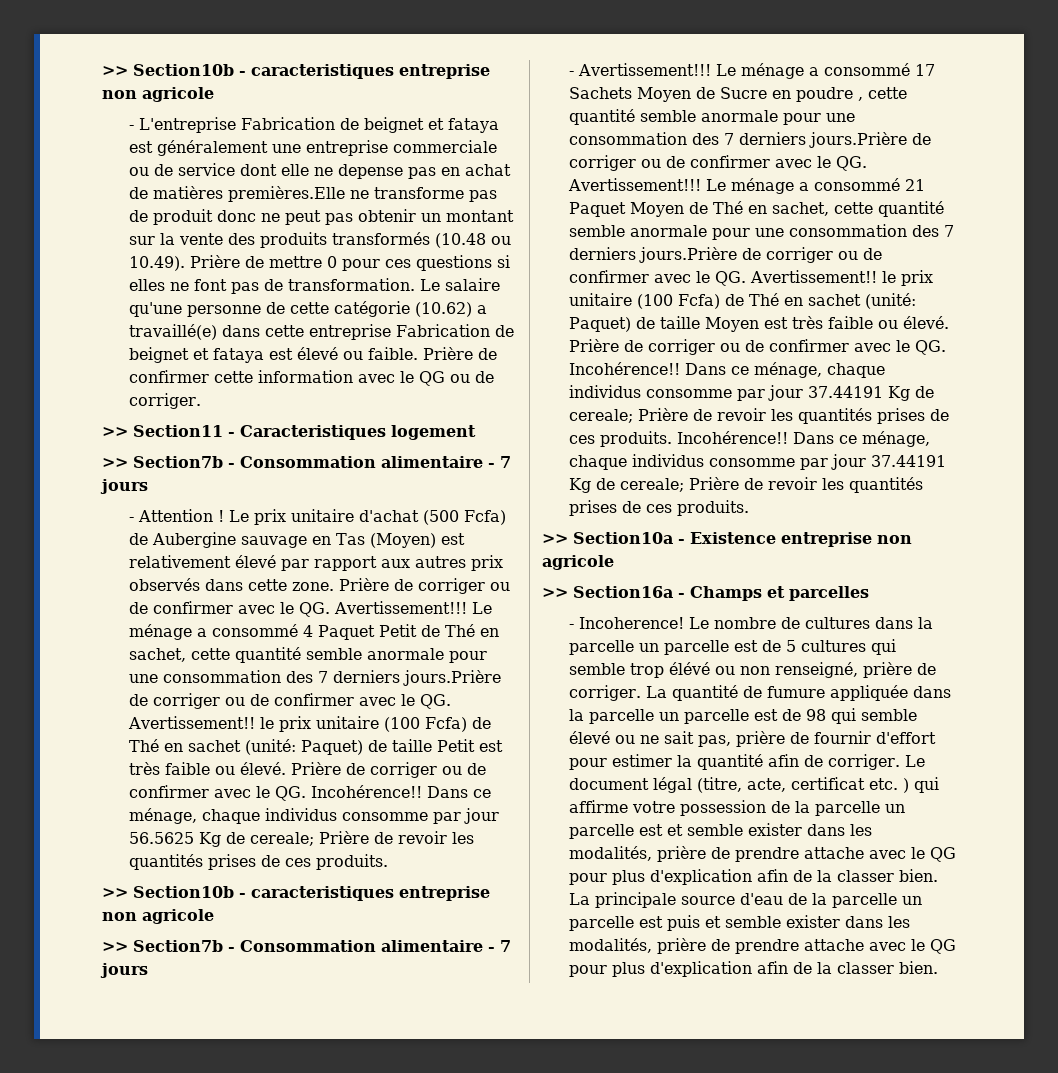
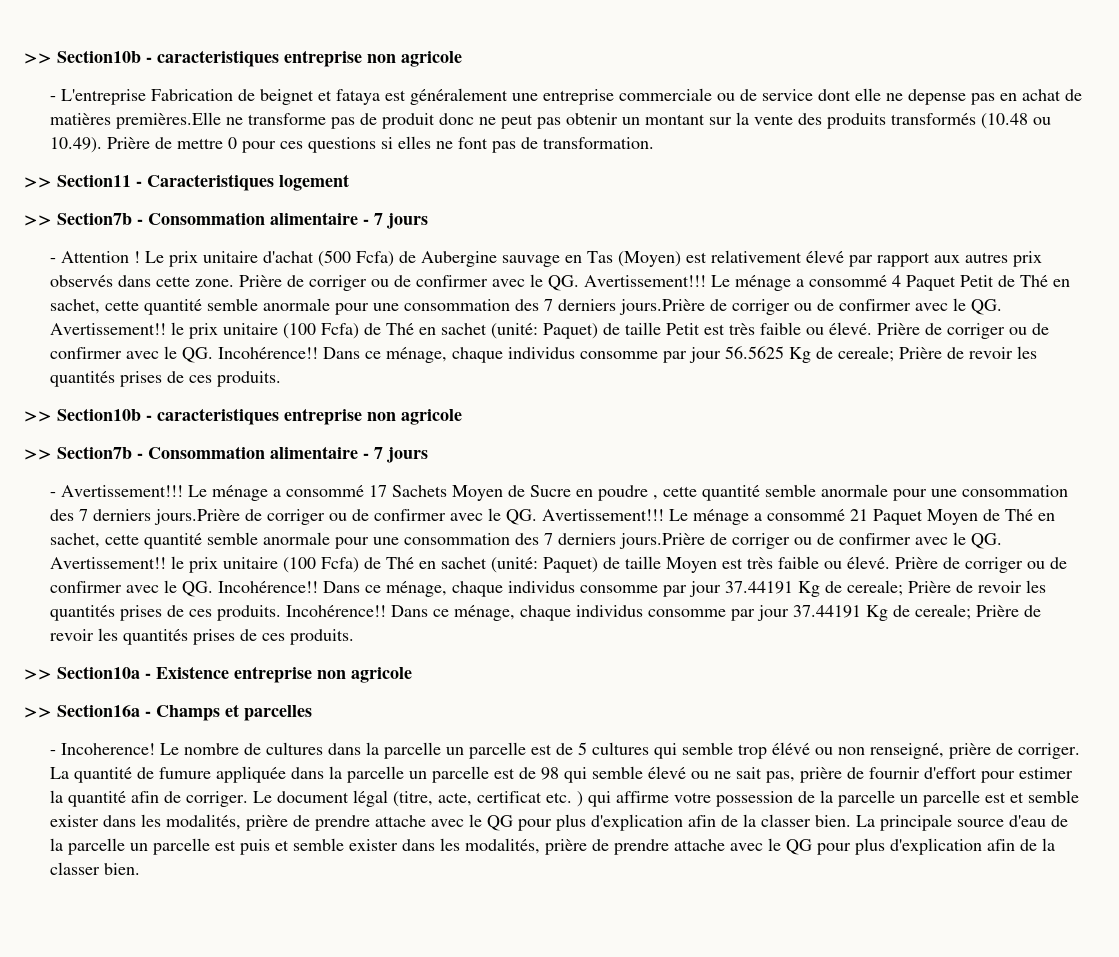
[419,278,500,291] [128,301,487,317] [128,324,514,340] [128,347,497,363] [128,370,494,386] [128,393,201,409] Le salaire qu'une personne de cette catégorie (10.62) a travaillé(e) dans cette entreprise Fabrication de beignet et fataya est élevé ou faible. Prière de confirmer cette information avec le QG ou de corriger. -> (654, 143) none

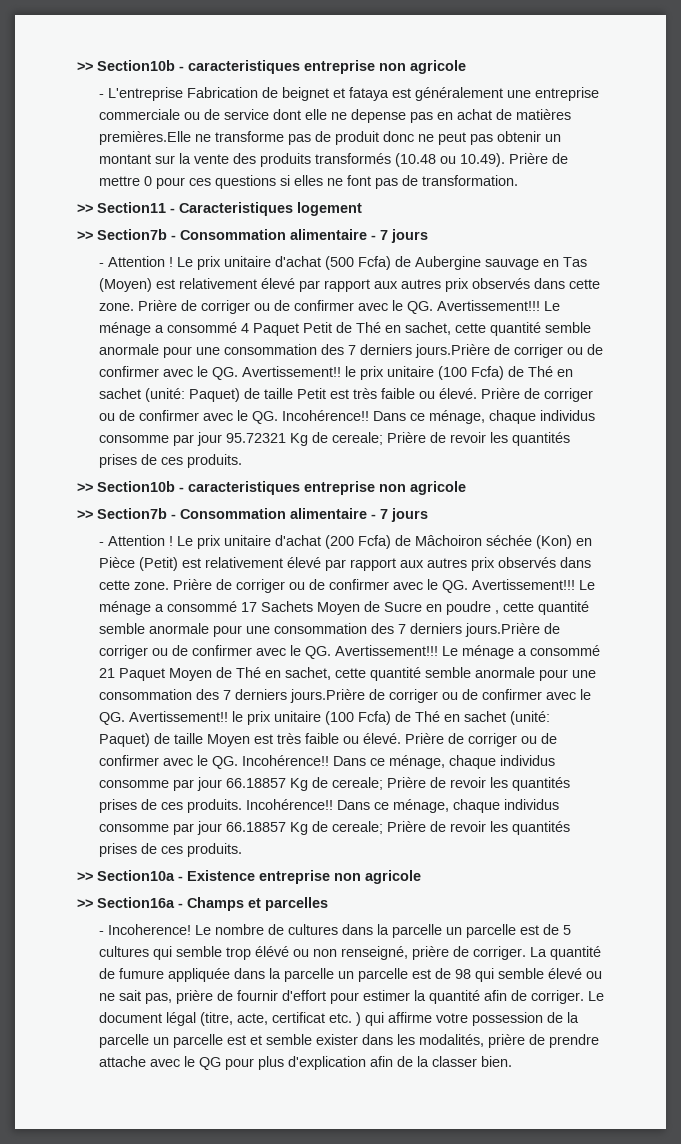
[724,346,784,359] 56.5625 -> [225,433,286,443] 95.72321
(56, 494) none -> [107,535,592,549] [98,557,591,571] [98,579,468,593] Attention ! Le prix unitaire d'achat (200 Fcfa) de Mâchoiron séchée (Kon) en Pièce (Petit) est relativement élevé par rapport aux autres prix observés dans cette zone. Prière de corriger ou de confirmer avec le QG.
[724,581,793,594] 37.44191 -> [225,778,286,788] 66.18857
[792,605,861,618] 37.44191 -> [225,822,286,832] 66.18857
[855,814,1068,831] [49,838,1055,855] [49,862,140,875] La principale source d'eau de la parcelle un parcelle est puis et semble exister dans les modalités, prière de prendre attache avec le QG pour plus d'explication afin de la classer bien. -> (512, 1061) none

